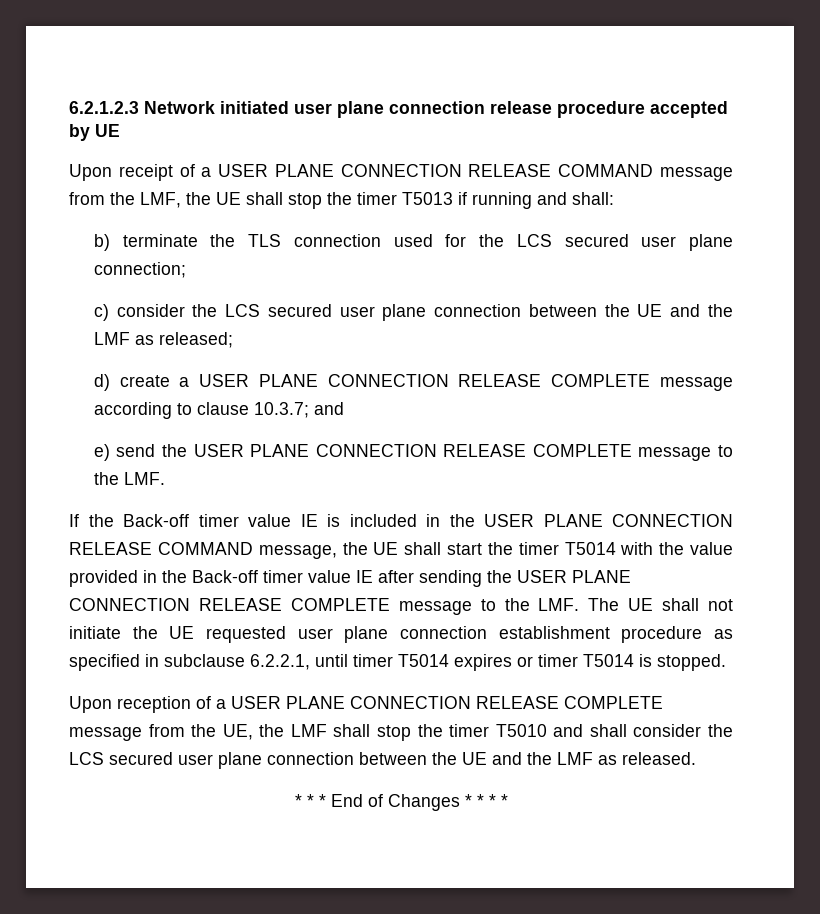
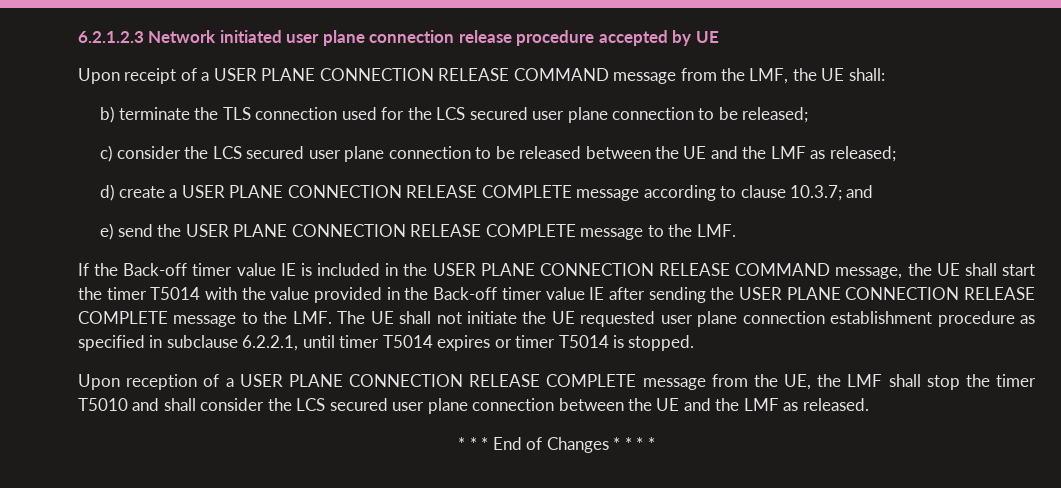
[246,192,567,209] shall stop the timer T5013 if running and -> (845, 74) none
[93,262,186,278] connection; -> [611,107,809,123] connection to be released;
(522, 310) none -> [475,146,582,159] to be released

